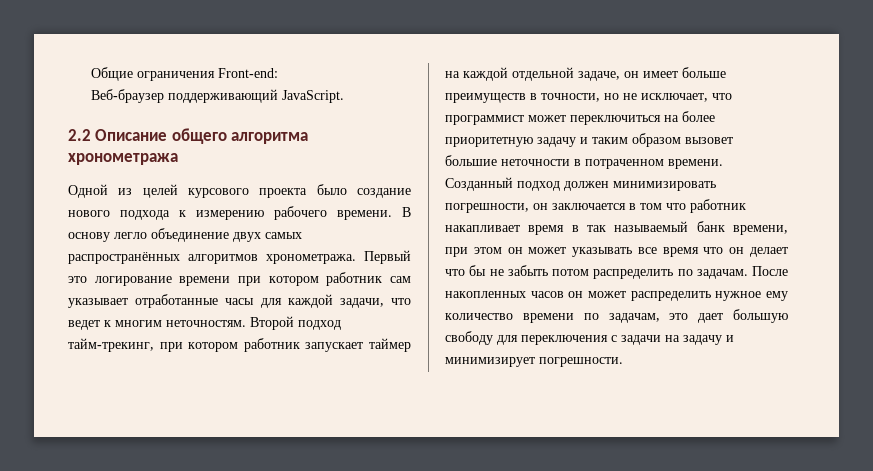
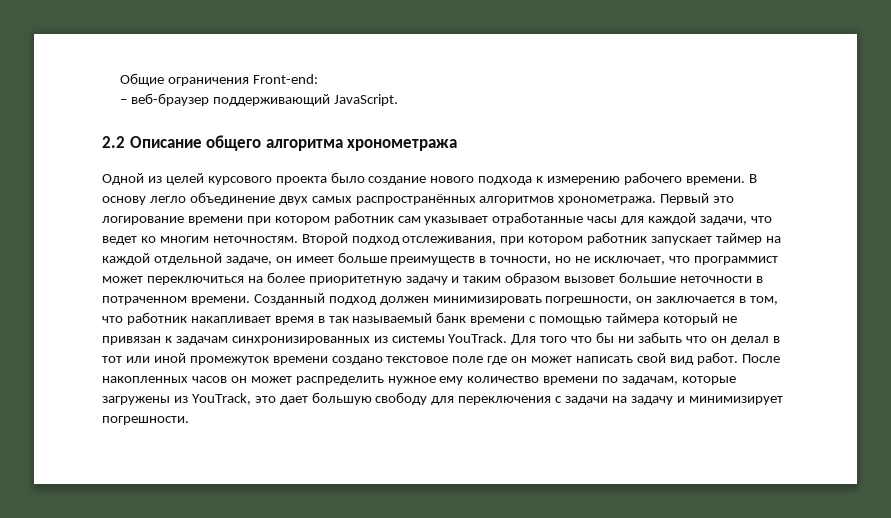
[91,89,165,103] Веб-браузер -> [120,93,210,106] – веб-браузер
[104,320,111,327] к -> [140,236,156,243] ко
[68,338,154,352] тайм-трекинг, -> [402,236,497,245] отслеживания,
[640,203,662,210] том -> [750,296,779,305] том,
[733,225,788,235] [445,247,788,257] [445,265,748,279] времени, при этом он может указывать все время что он делает что бы не забыть потом распределить по задачам. -> [470,313,737,325] [102,332,780,345] [102,352,738,365] времени с помощью таймера который не привязан к задачам синхронизированных из системы YouTrack. Для того что бы ни забыть что он делал в тот или иной промежуток времени создано текстовое поле где он может написать свой вид работ.
(660, 318) none -> [682,376,737,385] [102,393,251,405] которые загружены из YouTrack,

